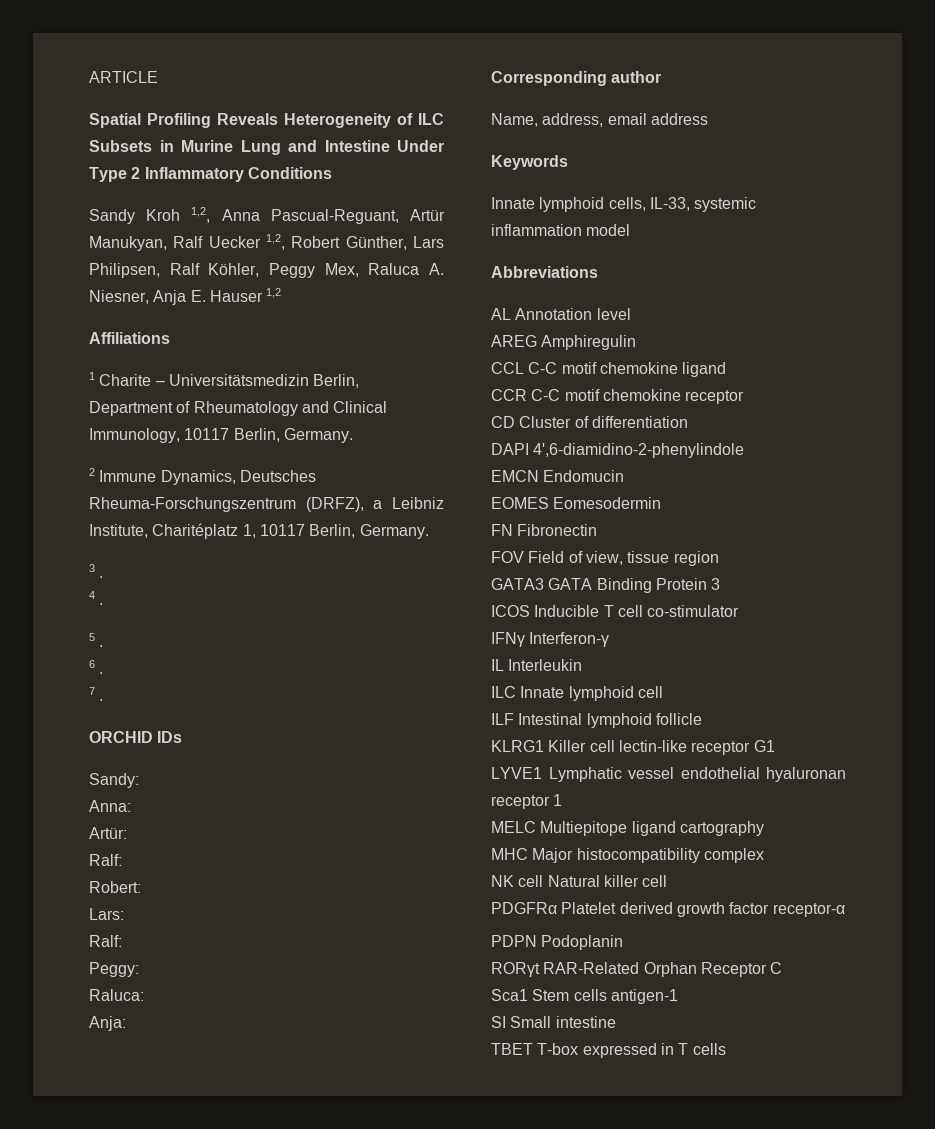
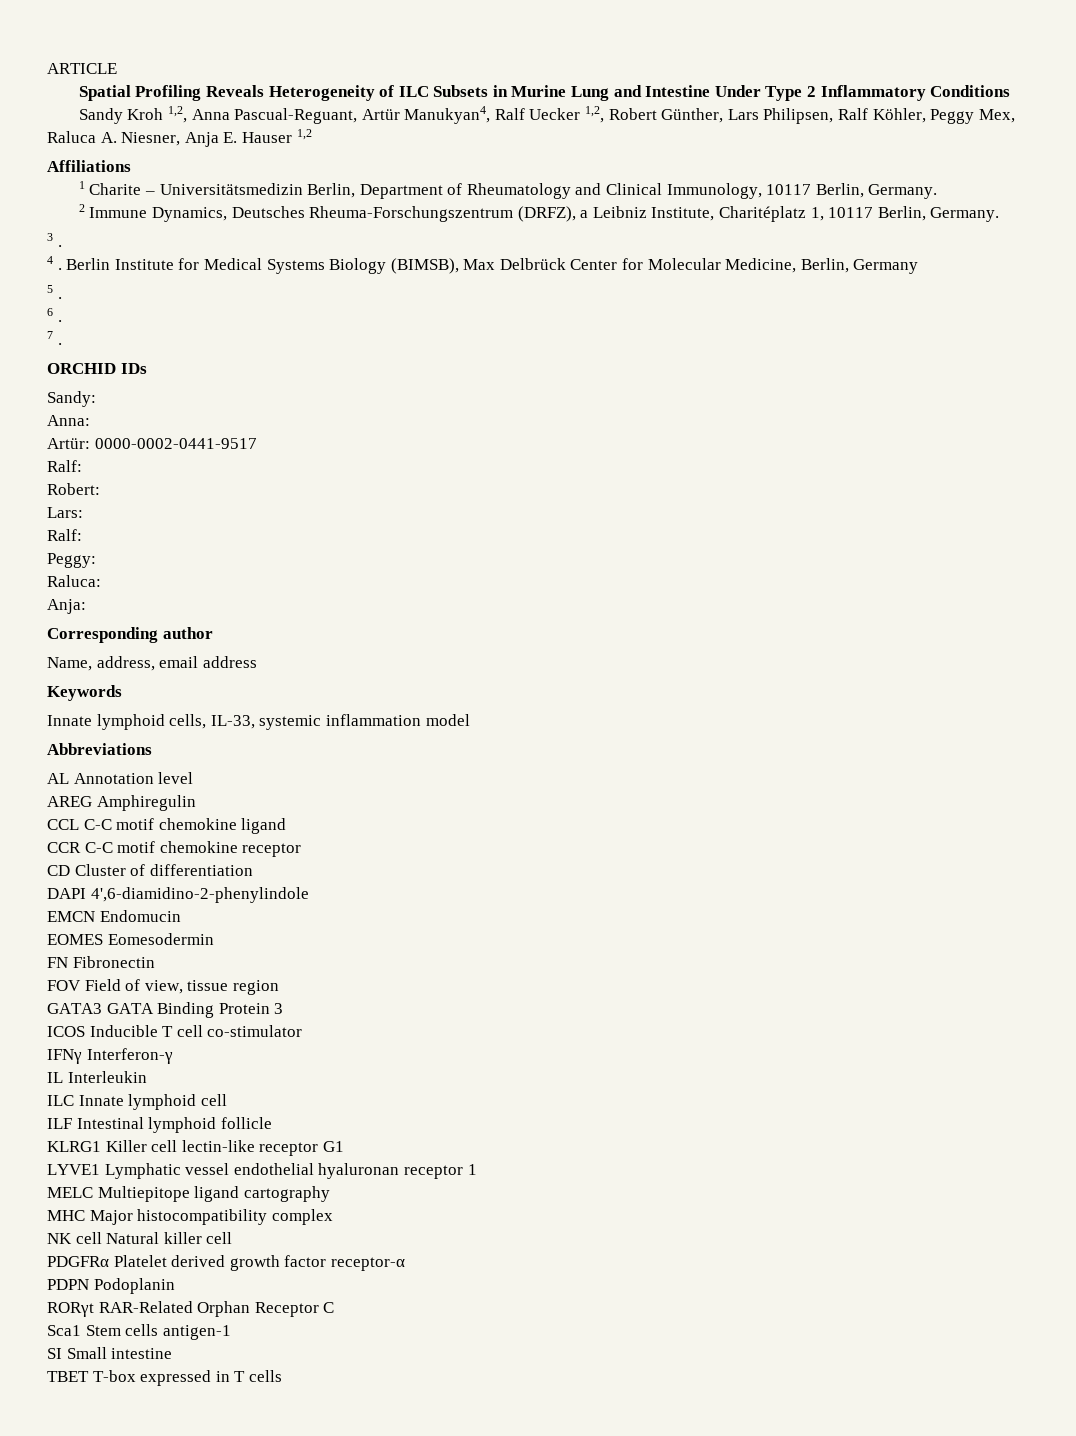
[89,236,167,251] Manukyan, -> [404,106,491,124] Manukyan4,
(104, 604) none -> [66,258,919,274] Berlin Institute for Medical Systems Biology (BIMSB), Max Delbrück Center for Molecular Medicine, Berlin, Germany
(127, 833) none -> [94,438,257,449] 0000-0002-0441-9517

